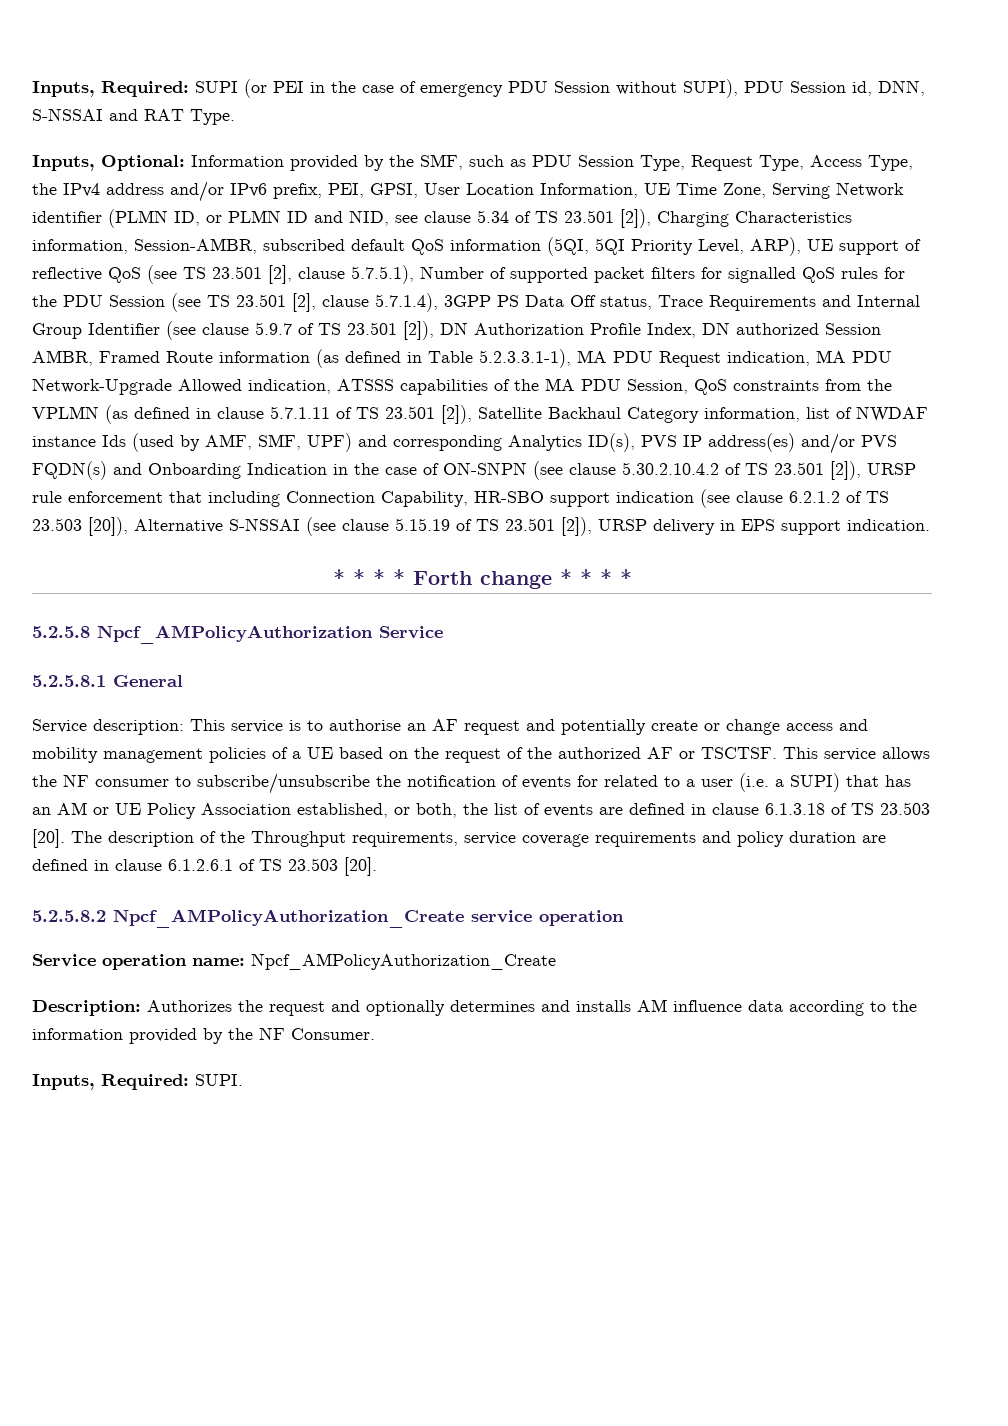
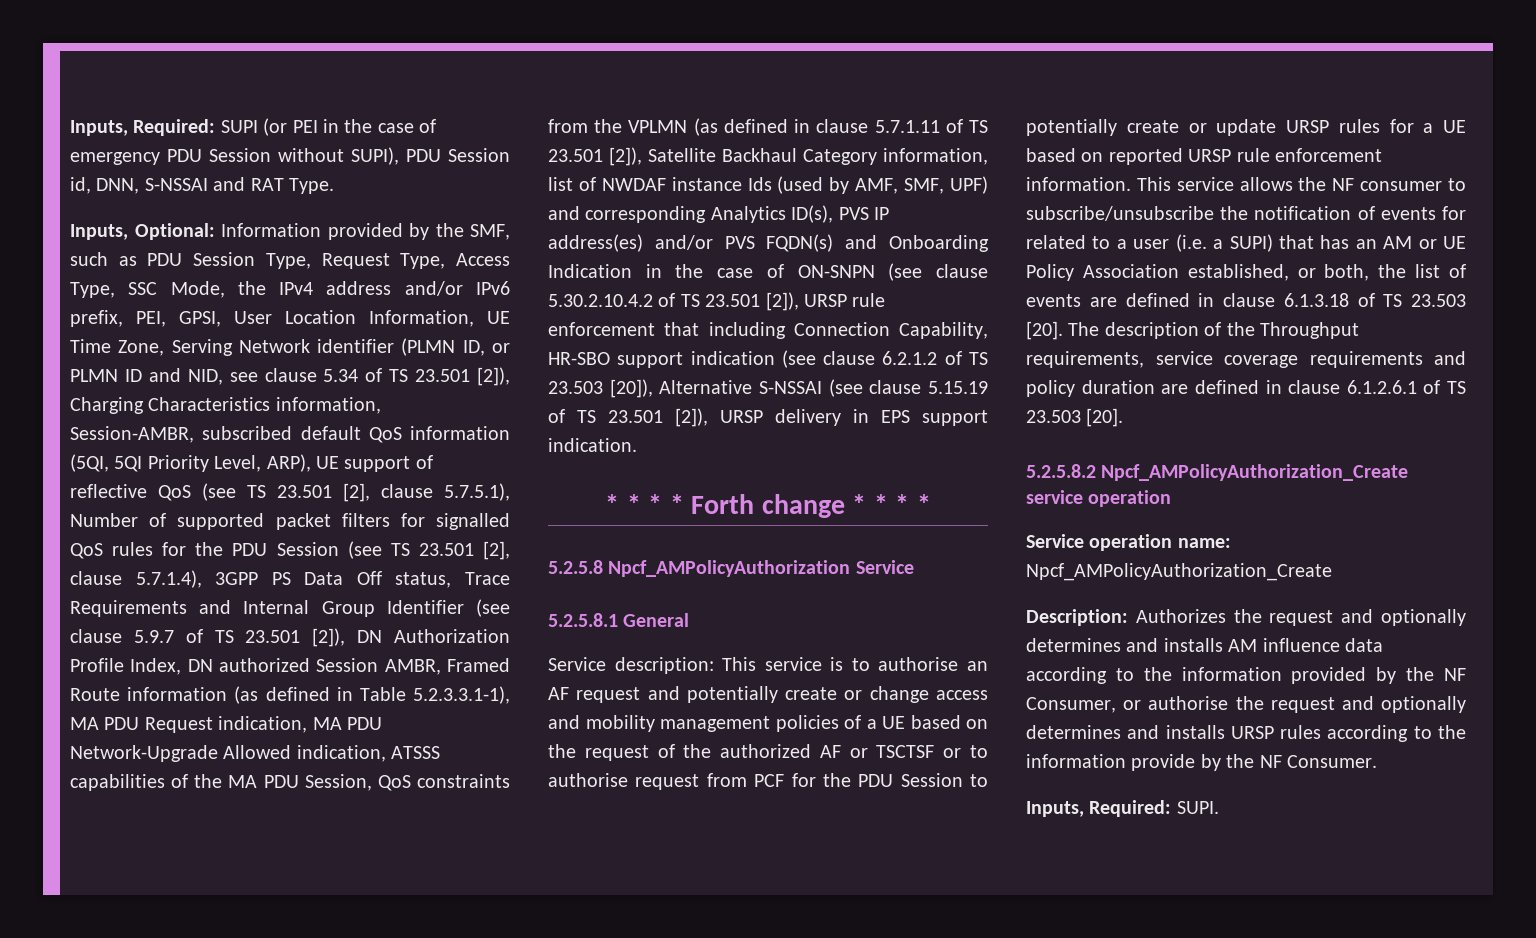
(913, 163) none -> [128,281,225,298] SSC Mode,
[701,747,777,759] TSCTSF. -> [876,745,988,758] [548,773,988,790] [1026,119,1466,136] [1026,148,1382,165] [1026,177,1131,191] TSCTSF or to authorise request from PCF for the PDU Session to potentially create or update URSP rules for a UE based on reported URSP rule enforcement information.
(285, 1033) none -> [1026,696,1466,713] [1026,725,1466,742] [1026,754,1282,771] Consumer, or authorise the request and optionally determines and installs URSP rules according to the information provide by the NF

